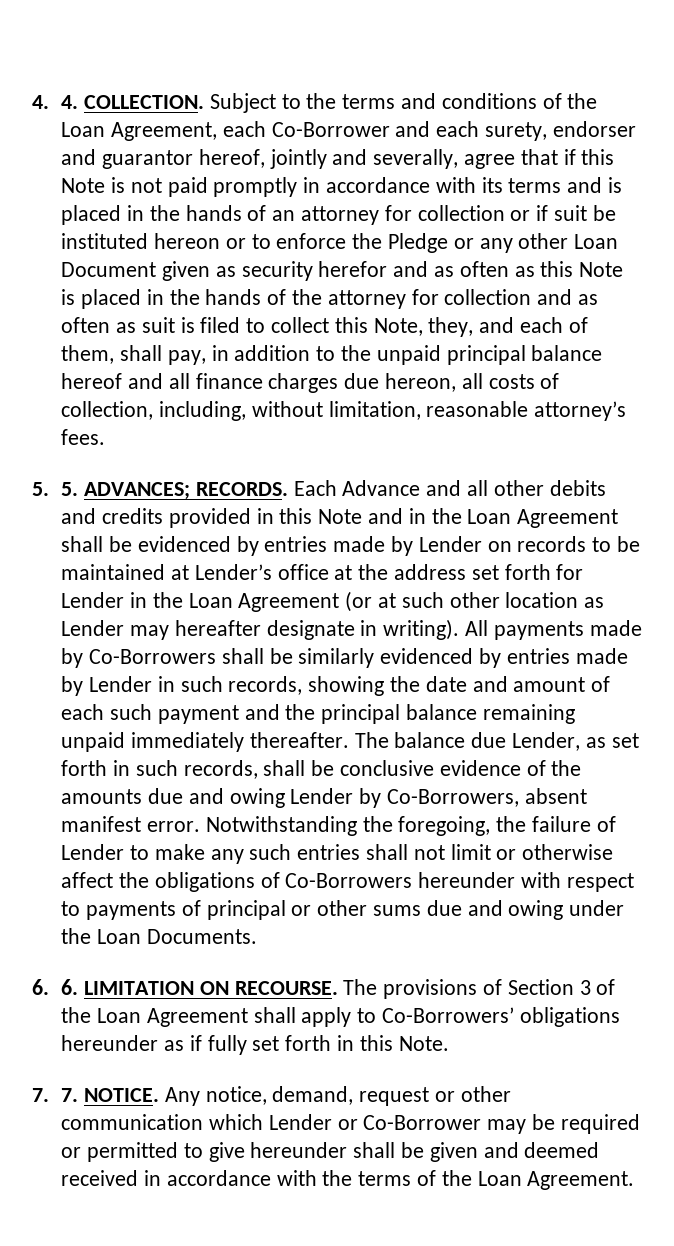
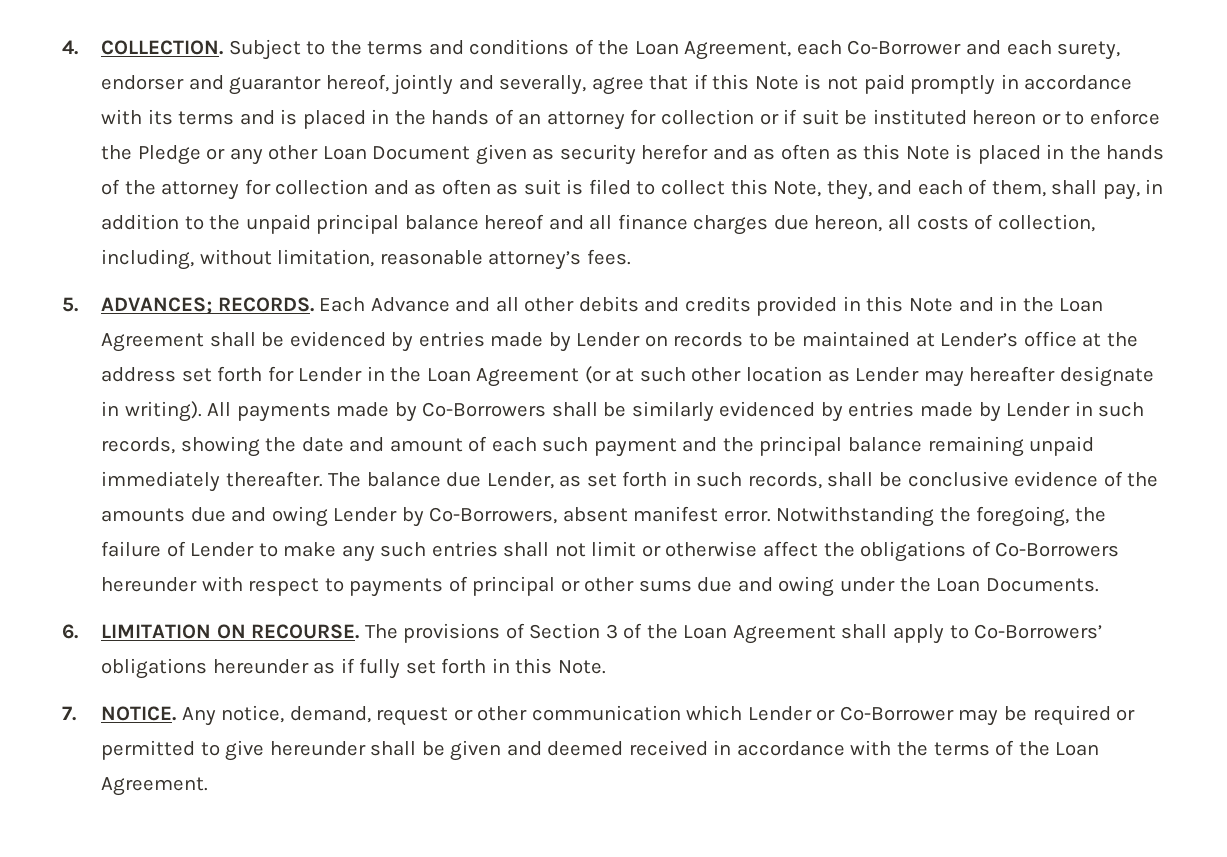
[32,95,79,109] 4. 4. -> [62,40,78,55] 4.
[61,482,79,496] 5. -> (78, 304) none
[61,979,79,995] 6. -> (78, 631) none
[61,1088,79,1102] 7. -> (76, 713) none

